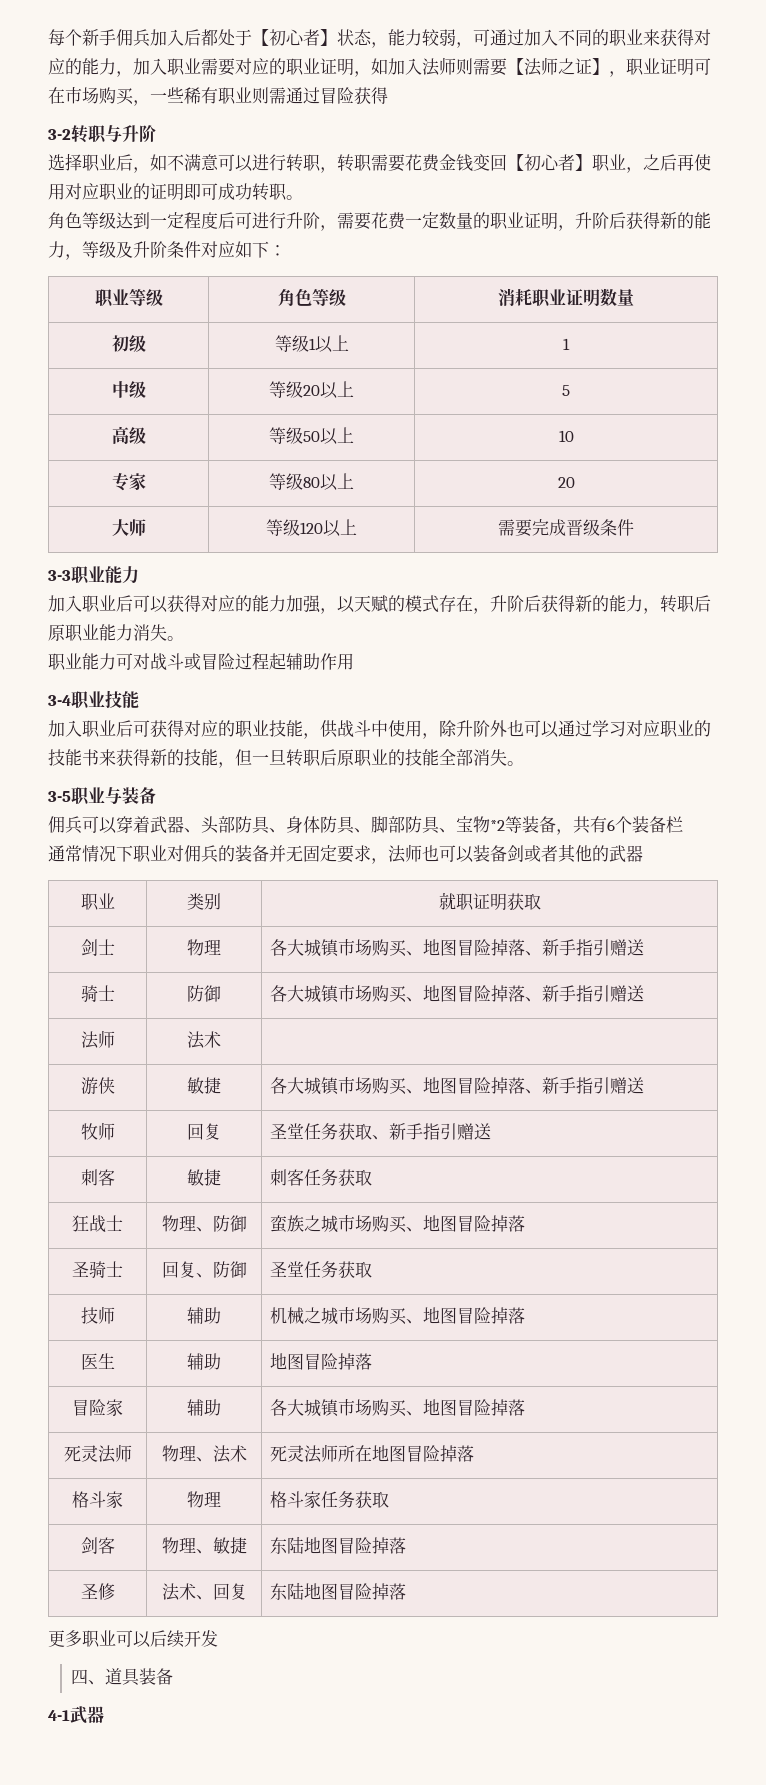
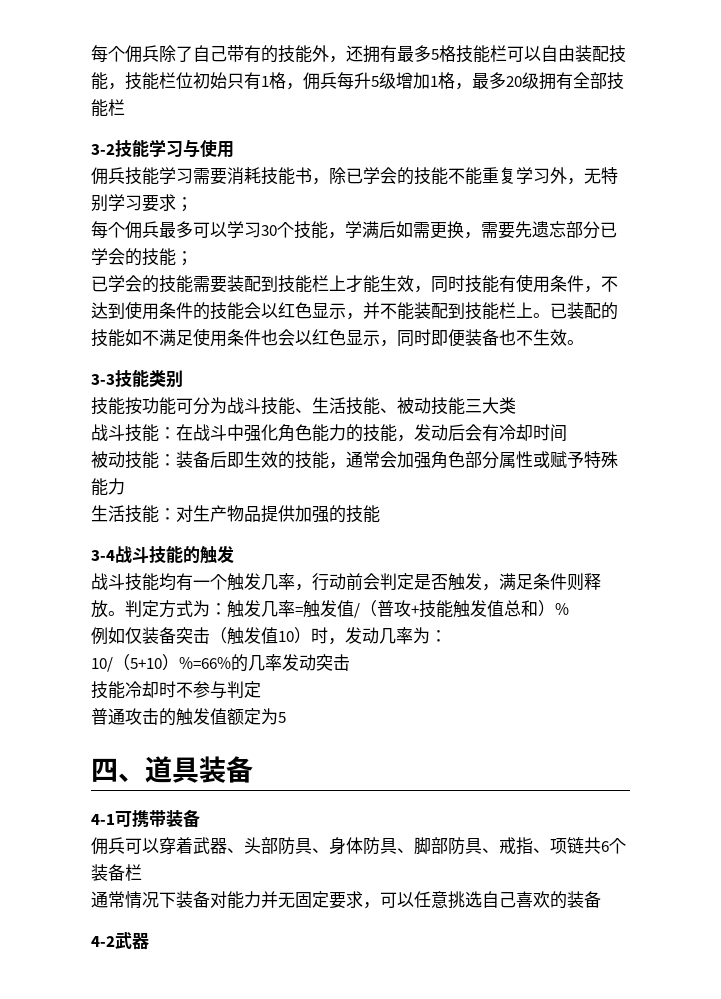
[48,29,711,48] [48,57,711,77] [48,87,388,106] [48,125,156,144] [48,153,711,173] [48,183,303,201] [48,212,711,231] [48,241,286,260] [94,288,163,308] [277,288,346,307] [498,288,634,308] [111,335,146,353] [274,335,349,353] [563,338,570,350] [111,381,146,399] [269,381,354,399] [562,385,570,396] [111,426,146,445] [269,427,354,445] [558,430,574,442] [111,472,146,491] [269,473,354,491] [557,477,575,488] [111,519,146,536] [266,519,357,537] [498,519,634,537] [48,566,139,585] [48,595,711,614] [48,624,184,642] [48,653,354,671] [48,690,139,710] [48,720,711,739] [48,749,524,768] [48,787,122,806] 每个新手佣兵加入后都处于【初心者】状态，能力较弱，可通过加入不同的职业来获得对应的能力，加入职业需要对应的职业证明，如加入法师则需要【法师之证】，职业证明可在市场购买，一些稀有职业则需通过冒险获得 // 3-2转职与升阶 // 选择职业后，如不满意可以进行转职，转职需要花费金钱变回【初心者】职业，之后再使用对应职业的证明即可成功转职。 // 角色等级达到一定程度后可进行升阶，需要花费一定数量的职业证明，升阶后获得新的能力，等级及升阶条件对应如下： // 职业等级 | 角色等级 | 消耗职业证明数量 // 初级 | 等级1以上 | 1 // 中级 | 等级20以上 | 5 // 高级 | 等级50以上 | 10 // 专家 | 等级80以上 | 20 // 大师 | 等级120以上 | 需要完成晋级条件 // 3-3职业能力 // 加入职业后可以获得对应的能力加强，以天赋的模式存在，升阶后获得新的能力，转职后原职业能力消失。 // 职业能力可对战斗或冒险过程起辅助作用 // 3-4职业技能 // 加入职业后可获得对应的职业技能，供战斗中使用，除升阶外也可以通过学习对应职业的技能书来获得新的技能，但一旦转职后原职业的技能全部消失。 // 3-5职业与 -> [91,45,626,63] [91,72,624,90] [91,99,125,117] [91,139,234,158] [91,167,618,185] [91,194,193,212] [91,221,617,239] [91,248,193,266] [91,274,618,293] [91,301,618,320] [91,328,584,347] [91,369,183,388] [91,397,516,415] [91,424,567,442] [91,451,618,469] [91,478,125,496] [91,505,380,523] [91,545,234,564] [91,573,601,591] [91,600,569,618] [91,627,447,645] [91,654,350,672] [91,681,261,699] [91,708,286,726] [91,756,253,783] [91,810,166,828] 每个佣兵除了自己带有的技能外，还拥有最多5格技能栏可以自由装配技能，技能栏位初始只有1格，佣兵每升5级增加1格，最多20级拥有全部技能栏 // 3-2技能学习与使用 // 佣兵技能学习需要消耗技能书，除已学会的技能不能重复学习外，无特别学习要求； // 每个佣兵最多可以学习30个技能，学满后如需更换，需要先遗忘部分已学会的技能； // 已学会的技能需要装配到技能栏上才能生效，同时技能有使用条件，不达到使用条件的技能会以红色显示，并不能装配到技能栏上。已装配的技能如不满足使用条件也会以红色显示，同时即便装备也不生效。 // 3-3技能类别 // 技能按功能可分为战斗技能、生活技能、被动技能三大类 // 战斗技能：在战斗中强化角色能力的技能，发动后会有冷却时间 // 被动技能：装备后即生效的技能，通常会加强角色部分属性或赋予特殊能力 // 生活技能：对生产物品提供加强的技能 // 3-4战斗技能的触发 // 战斗技能均有一个触发几率，行动前会判定是否触发，满足条件则释放。判定方式为：触发几率=触发值/（普攻+技能触发值总和）% // 例如仅装备突击（触发值10）时，发动几率为： // 10/（5+10）%=66%的几率发动突击 // 技能冷却时不参与判定 // 普通攻击的触发值额定为5 // 四、道具装备 // 4-1可携带
[456,816,607,835] 宝物*2等装备，共有 -> [499,837,601,855] 戒指、项链共
[133,844,643,864] [80,893,115,911] [186,893,221,910] [438,892,541,911] [80,939,115,956] [186,939,221,956] [269,939,644,957] [80,985,115,1002] [186,985,221,1002] [269,985,644,1003] [80,1030,115,1049] [186,1031,221,1049] [80,1077,115,1095] [186,1077,221,1094] [269,1077,644,1095] [80,1122,115,1140] [186,1123,221,1140] [269,1123,491,1140] [80,1169,115,1186] [186,1169,221,1186] [269,1169,372,1186] [72,1215,123,1233] [161,1215,247,1232] [269,1215,525,1233] [72,1261,123,1278] [161,1261,247,1278] [269,1261,372,1278] [80,1306,115,1324] [186,1307,221,1324] [269,1307,525,1325] [80,1353,115,1370] [186,1353,221,1370] [269,1353,372,1370] [72,1399,123,1417] [186,1399,221,1416] [269,1399,525,1417] [63,1444,132,1463] [161,1445,247,1463] [269,1444,474,1463] [72,1491,123,1509] [186,1491,221,1508] [269,1491,389,1509] [80,1537,115,1554] [161,1537,247,1554] [269,1536,406,1554] [80,1583,115,1600] [161,1583,247,1601] [269,1582,406,1600] [48,1630,218,1648] [71,1668,174,1686] [48,1710,70,1721] 职业对佣兵的装备并无固定要求，法师也可以装备剑或者其他的武器 // 职业 | 类别 | 就职证明获取 // 剑士 | 物理 | 各大城镇市场购买、地图冒险掉落、新手指引赠送 // 骑士 | 防御 | 各大城镇市场购买、地图冒险掉落、新手指引赠送 // 法师 | 法术 | // 游侠 | 敏捷 | 各大城镇市场购买、地图冒险掉落、新手指引赠送 // 牧师 | 回复 | 圣堂任务获取、新手指引赠送 // 刺客 | 敏捷 | 刺客任务获取 // 狂战士 | 物理、防御 | 蛮族之城市场购买、地图冒险掉落 // 圣骑士 | 回复、防御 | 圣堂任务获取 // 技师 | 辅助 | 机械之城市场购买、地图冒险掉落 // 医生 | 辅助 | 地图冒险掉落 // 冒险家 | 辅助 | 各大城镇市场购买、地图冒险掉落 // 死灵法师 | 物理、法术 | 死灵法师所在地图冒险掉落 // 格斗家 | 物理 | 格斗家任务获取 // 剑客 | 物理、敏捷 | 东陆地图冒险掉落 // 圣修 | 法术、回复 | 东陆地图冒险掉落 // 更多职业可以后续开发 // 四、道具装备 // 4-1 -> [176,891,601,909] [91,936,115,947] 装备对能力并无固定要求，可以任意挑选自己喜欢的装备 // 4-2

